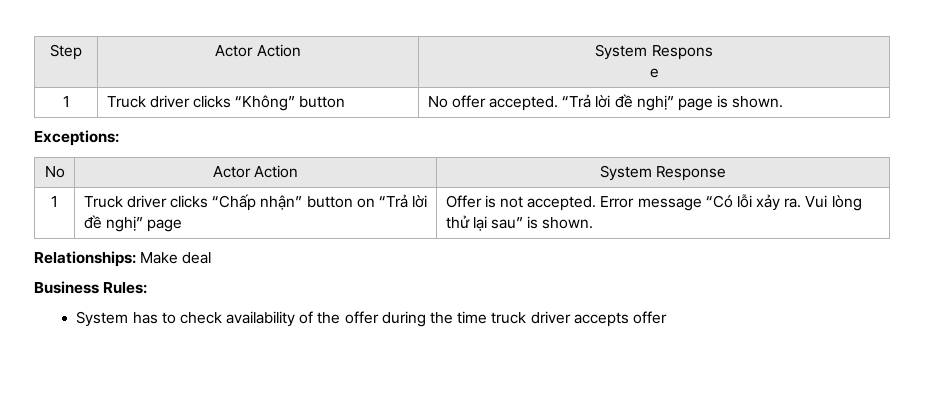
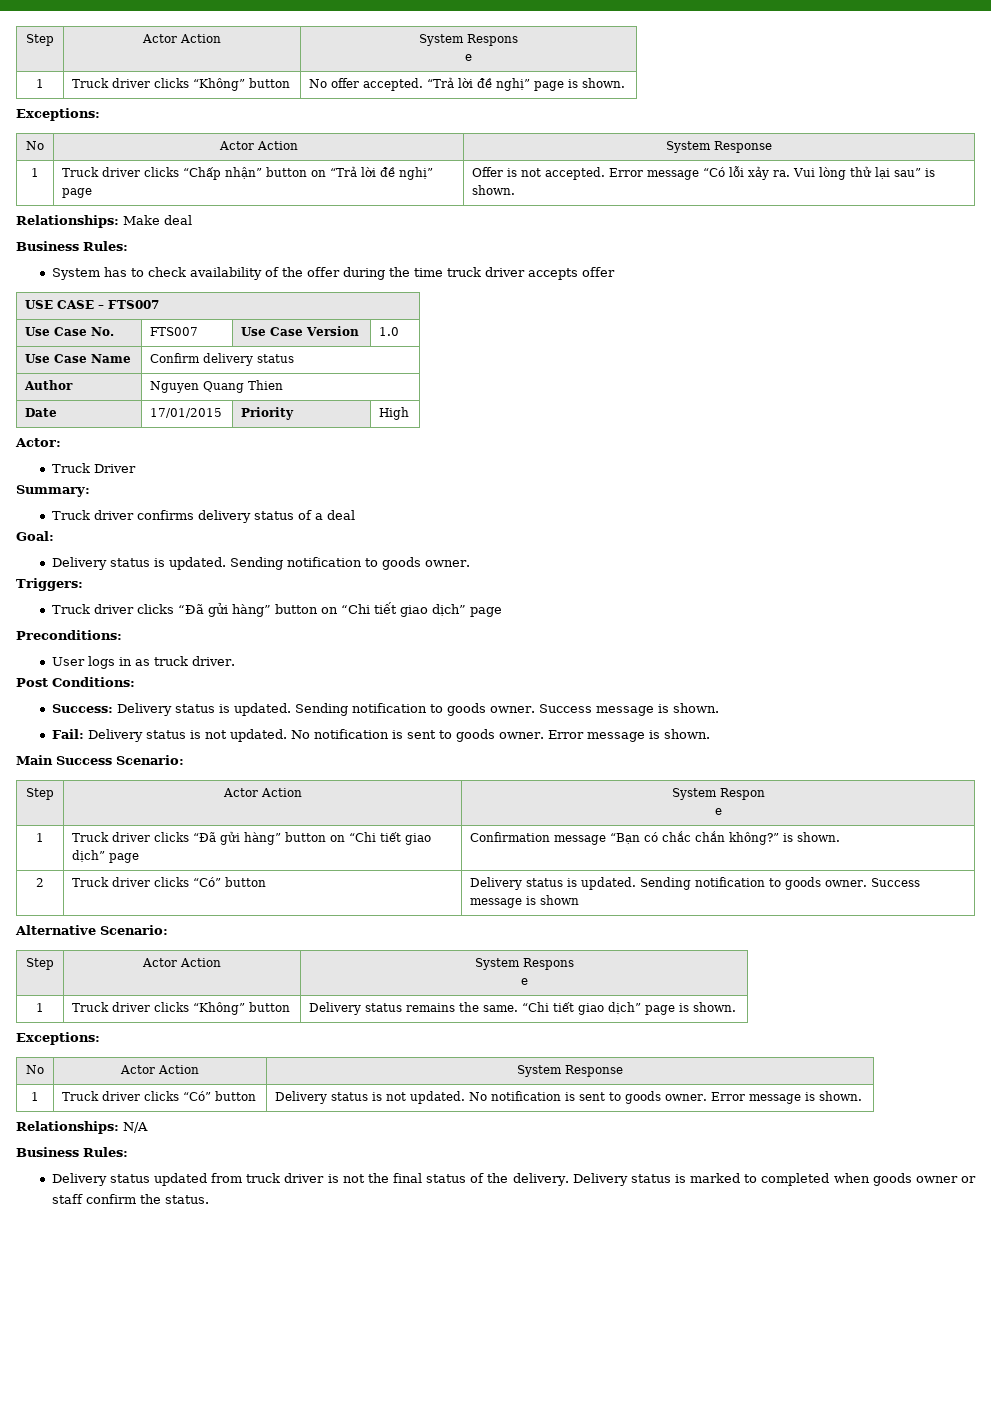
(667, 317) none -> [25,300,160,309] [25,327,115,336] [150,327,199,336] [241,326,360,336] [379,327,400,336] [25,354,132,363] [150,353,295,366] [24,380,74,390] [150,380,284,393] [25,408,58,417] [150,408,223,418] [241,407,295,420] [379,407,410,420] [15,438,61,447] [51,463,136,473] [16,485,90,497] [51,510,355,523] [16,531,54,541] [51,557,470,570] [16,578,83,591] [51,602,502,617] [16,630,122,640] [51,656,235,669] [16,677,135,687] [51,703,719,716] [51,729,710,742] [16,755,184,765] [26,788,54,800] [222,788,302,797] [671,788,765,800] [714,808,722,815] [36,833,44,842] [72,831,432,845] [72,850,140,863] [470,831,841,845] [36,878,44,887] [72,877,267,887] [470,877,921,890] [470,895,580,908] [15,925,168,935] [26,958,54,970] [142,958,221,967] [474,958,574,970] [520,978,528,985] [36,1003,44,1012] [72,1002,291,1015] [309,1002,737,1015] [16,1032,100,1045] [26,1065,44,1074] [120,1065,199,1074] [517,1065,623,1077] [31,1092,39,1101] [62,1091,257,1101] [275,1091,863,1104] [16,1121,148,1134] [16,1147,128,1157] [51,1173,977,1186] [51,1194,209,1204] // USE CASE – FTS007 // Use Case No. | FTS007 | Use Case Version | 1.0 // Use Case Name | Confirm delivery status // Author | Nguyen Quang Thien // Date | 17/01/2015 | Priority | High // Actor: // Truck Driver // Summary: // Truck driver confirms delivery status of a deal // Goal: // Delivery status is updated. Sending notification to goods owner. // Triggers: // Truck driver clicks “Đã gửi hàng” button on “Chi tiết giao dịch” page // Preconditions: // User logs in as truck driver. // Post Conditions: // Success: Delivery status is updated. Sending notification to goods owner. Success message is shown. // Fail: Delivery status is not updated. No notification is sent to goods owner. Error message is shown. // Main Success Scenario: // Step | Actor Action | System Respon // e // 1 | Truck driver clicks “Đã gửi hàng” button on “Chi tiết giao dịch” page | Confirmation message “Bạn có chắc chắn không?” is shown. // 2 | Truck driver clicks “Có” button | Delivery status is updated. Sending notification to goods owner. Success message is shown // Alternative Scenario: // Step | Actor Action | System Respons // e // 1 | Truck driver clicks “Không” button | Delivery status remains the same. “Chi tiết giao dịch” page is shown. // Exceptions: // No | Actor Action | System Response // 1 | Truck driver clicks “Có” button | Delivery status is not updated. No notification is sent to goods owner. Error message is shown. // Relationships: N/A // Business Rules: // Delivery status updated from truck driver is not the final status of the delivery. Delivery status is marked to completed when goods owner or staff confirm the status.

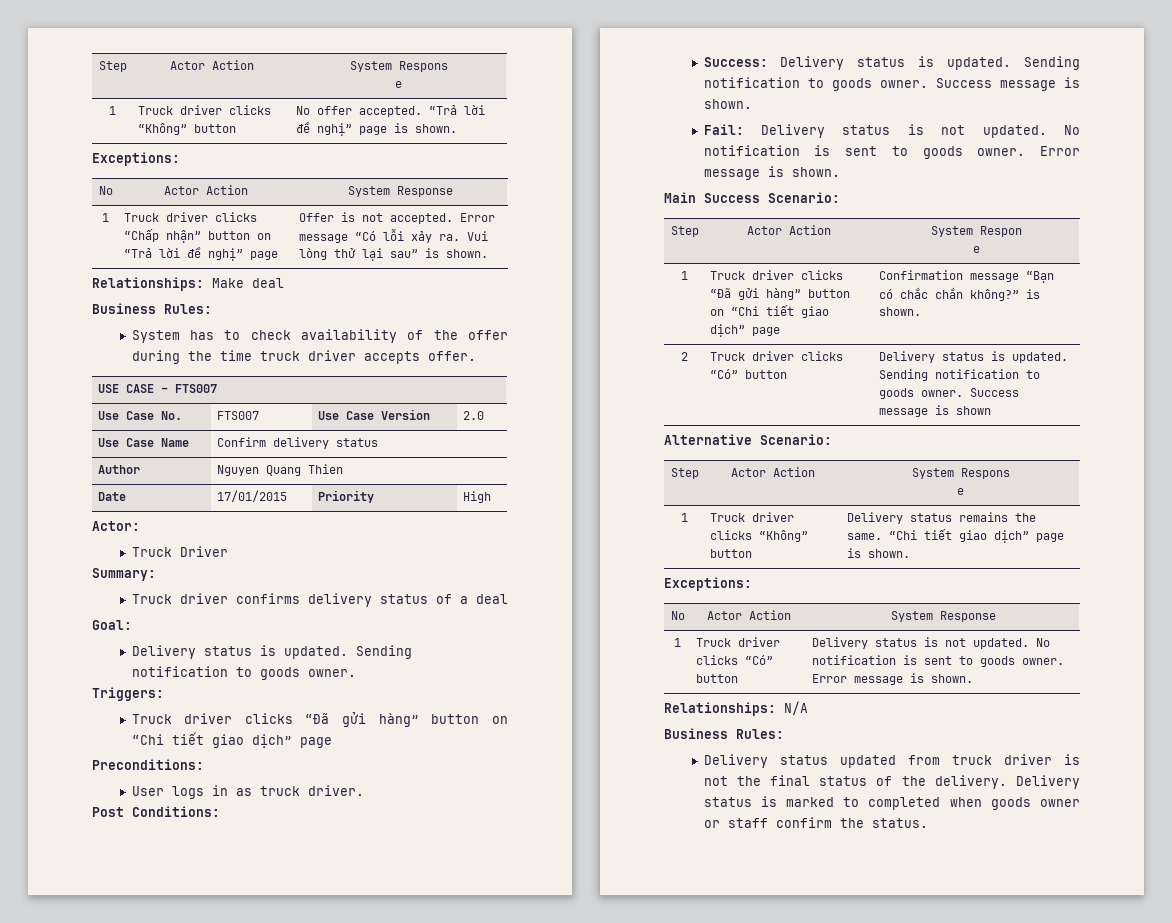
[581,267,615,277] offer -> [427,351,476,361] offer.
[379,327,400,336] 1.0 -> [462,411,484,420] 2.0

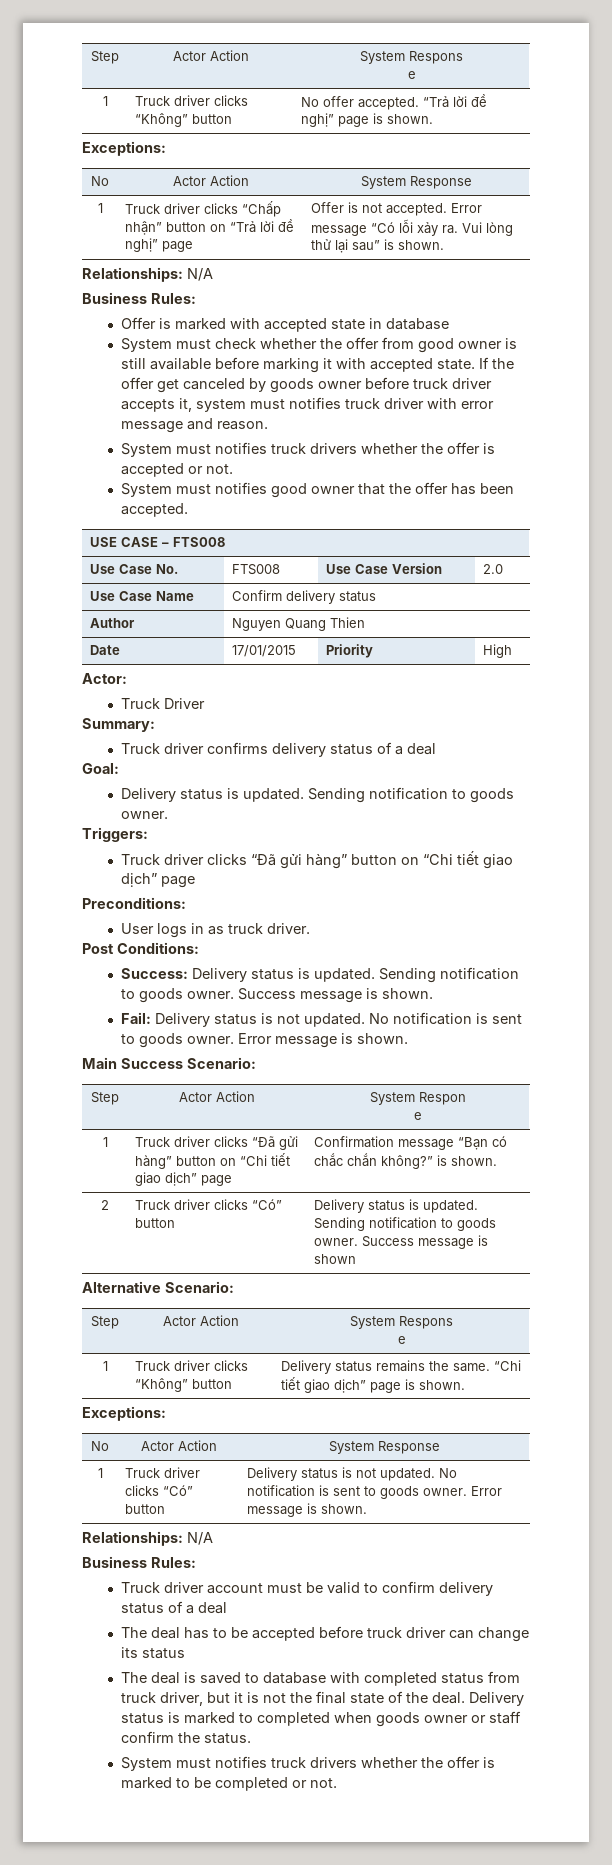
[212,278,284,288] [92,303,212,314] [131,329,508,343] [131,350,476,364] Make deal // Business Rules: // System has to check availability of the offer during the time truck driver accepts offer. -> [187,268,213,281] [82,292,196,304] [120,317,449,332] [120,337,517,353] [120,357,514,373] [120,377,492,393] [120,397,494,412] [120,418,268,433] [120,442,495,457] [120,463,233,477] [120,482,514,498] [120,503,188,517] N/A // Business Rules: // Offer is marked with accepted state in database // System must check whether the offer from good owner is still available before marking it with accepted state. If the offer get canceled by goods owner before truck driver accepts it, system must notifies truck driver with error message and reason. // System must notifies truck drivers whether the offer is accepted or not. // System must notifies good owner that the offer has been accepted.
[174,384,217,393] FTS007 -> [173,537,226,547] FTS008
[216,411,259,420] FTS007 -> [232,564,281,575] FTS008
[703,754,1052,768] Delivery status updated from truck driver -> [120,1581,493,1596] [120,1601,227,1614] [120,1626,529,1642] [120,1647,185,1659] [120,1671,520,1686] [120,1692,243,1706] Truck driver account must be valid to confirm delivery status of a deal // The deal has to be accepted before truck driver can change its status // The deal is saved to database with completed status from truck driver, but it
[819,775,1007,789] status of the delivery. -> [349,1691,465,1704] state of the deal.
(928, 823) none -> [120,1756,495,1771] [120,1777,337,1791] // System must notifies truck drivers whether the offer is marked to be completed or not.

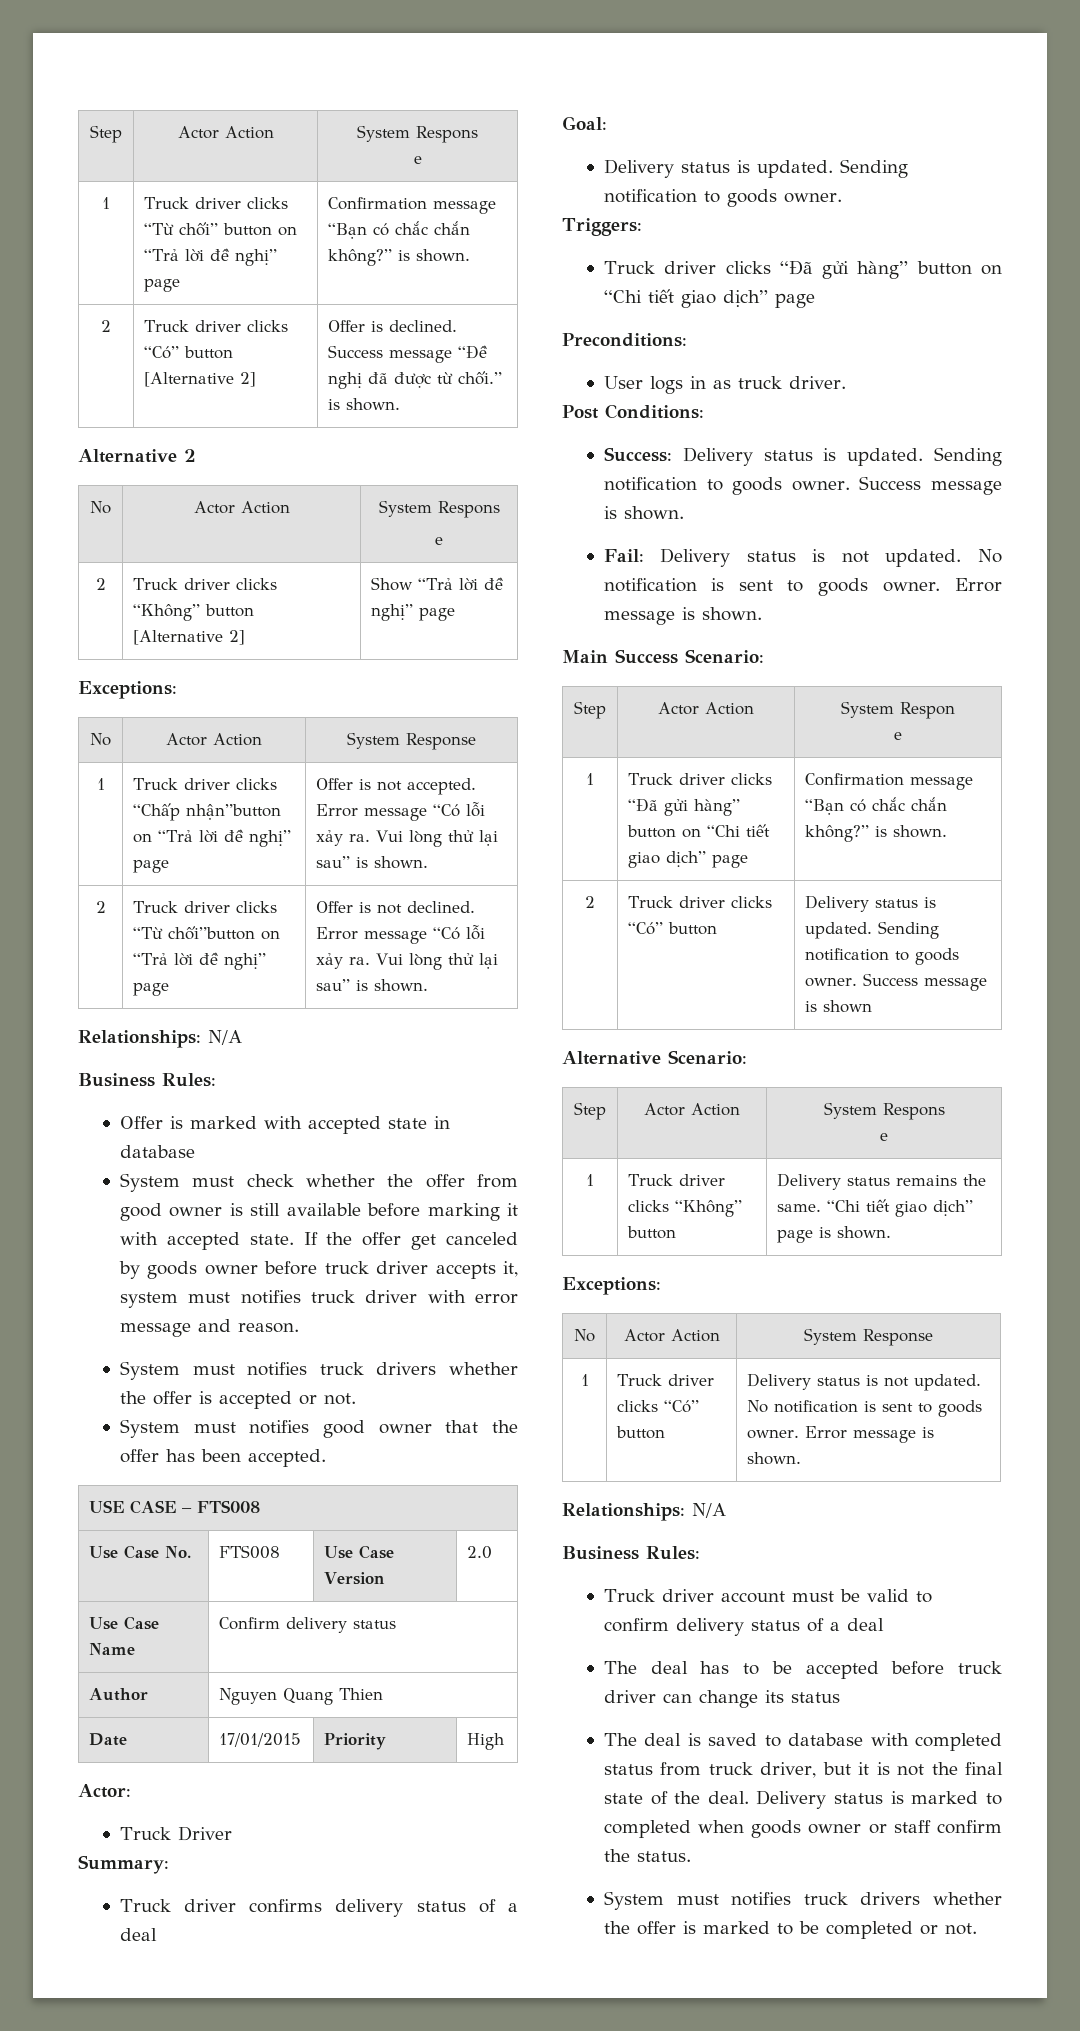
[135,113,233,127] [301,94,488,110] [301,113,434,127] “Không” button | No offer accepted. “Trả lời đề nghị” page is shown. -> [144,222,298,236] [144,248,278,266] [144,278,181,292] [328,197,497,214] [328,221,471,239] [328,249,471,266] [101,320,111,332] [144,320,289,332] [144,346,234,359] [144,372,257,387] [328,320,458,332] [328,345,489,363] [328,371,503,389] [328,398,401,411] [78,449,196,463] [90,501,111,514] [193,501,290,514] [378,500,500,518] [435,537,443,545] [95,578,106,590] [133,578,278,590] [133,604,255,621] [133,630,246,645] [371,577,505,591] [371,604,456,621] “Từ chối” button on “Trả lời đề nghị” page | Confirmation message “Bạn có chắc chắn không?” is shown. // 2 | Truck driver clicks “Có” button [Alternative 2] | Offer is declined. Success message “Đề nghị đã được từ chối.” is shown. // Alternative 2 // No | Actor Action | System Respons // e // 2 | Truck driver clicks “Không” button [Alternative 2] | Show “Trả lời đề nghị” page
[125,221,207,235] nhận” button -> [186,804,282,820] nhận”button
(445, 245) none -> [95,901,106,913] [133,901,278,913] [133,926,281,940] [133,952,267,970] [133,982,170,996] [316,901,476,914] [316,925,486,944] [316,953,499,970] [316,979,429,992] // 2 | Truck driver clicks “Từ chối”button on “Trả lời đề nghị” page | Offer is not declined. Error message “Có lỗi xảy ra. Vui lòng thử lại sau” is shown.

